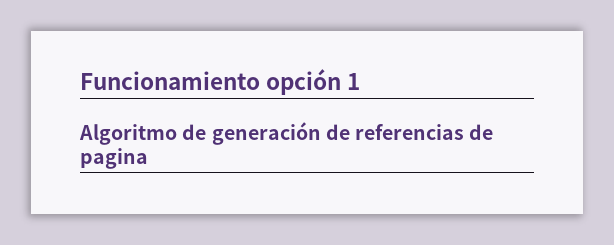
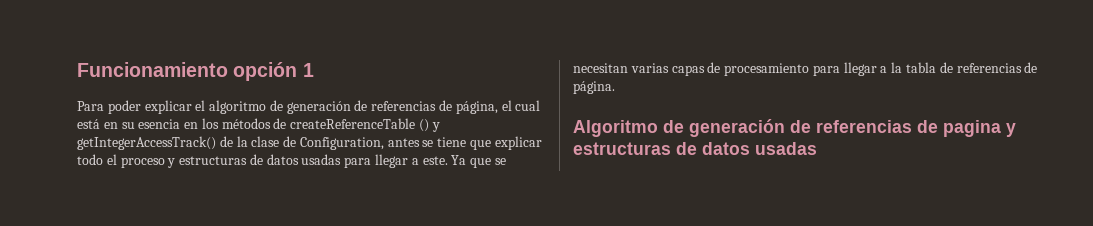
(361, 81) none -> [77,100,541,114] [77,118,440,132] [77,136,542,150] [77,154,506,168] [573,62,1038,76] [573,81,615,94] // Para poder explicar el algoritmo de generación de referencias de página, el cual está en su esencia en los métodos de createReferenceTable () y getIntegerAccessTrack() de la clase de Configuration, antes se tiene que explicar todo el proceso y estructuras de datos usadas para llegar a este. Ya que se necesitan varias capas de procesamiento para llegar a la tabla de referencias de página.
(148, 158) none -> [1006,123,1016,137] [573,142,817,155] y estructuras de datos usadas

